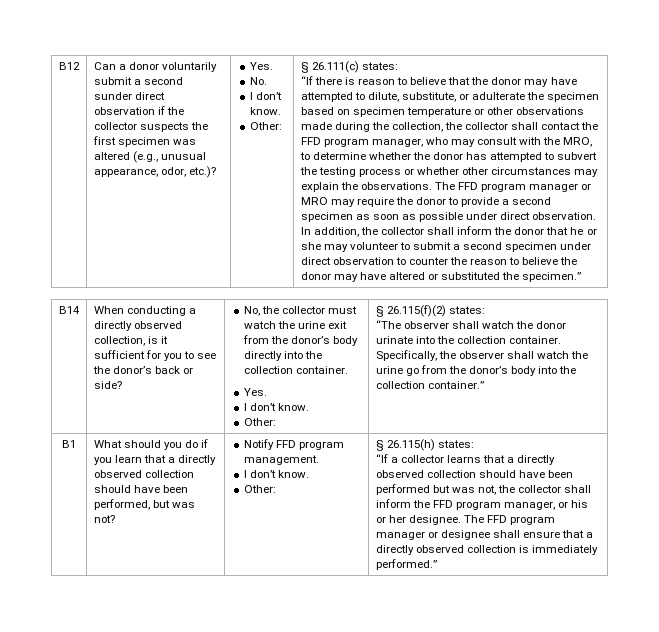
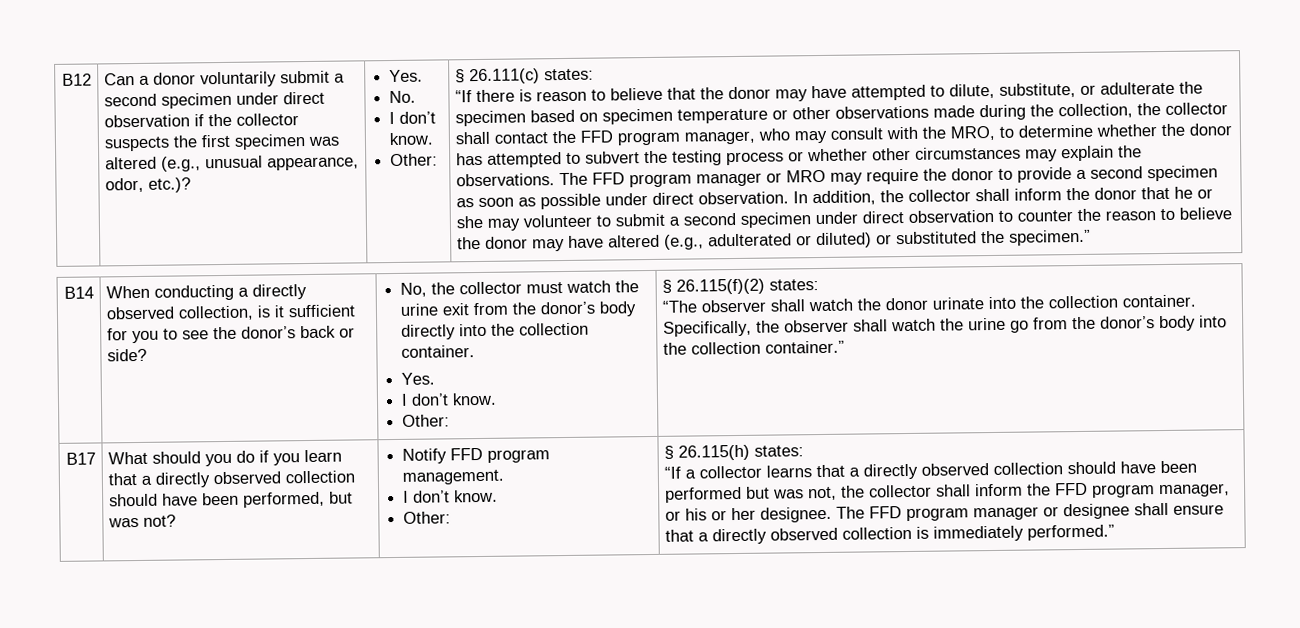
[93,92,132,100] sunder -> [160,92,279,109] specimen under
(425, 276) none -> [663,232,872,250] (e.g., adulterated or diluted)
[62,440,76,448] B1 -> [65,452,96,465] B17

